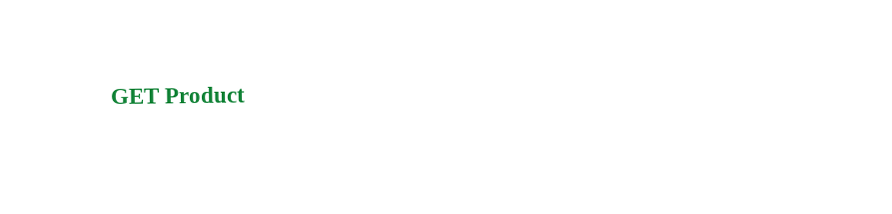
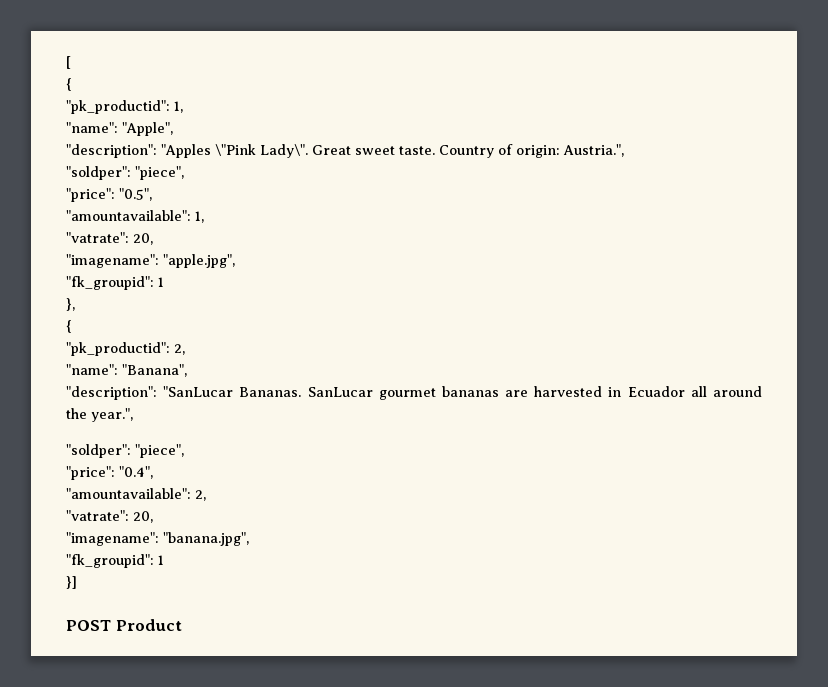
[110,88,159,105] GET -> [66,56,71,69] [66,78,72,91] [66,100,183,114] [66,122,173,136] [66,144,624,158] [66,166,184,180] [66,188,152,202] [66,210,204,223] [66,232,153,245] [66,254,235,268] [66,276,164,290] [66,298,75,311] [66,320,72,333] [66,342,185,356] [66,364,187,377] [66,386,762,400] [66,408,133,422] [66,444,184,458] [66,466,153,480] [66,488,206,501] [66,510,153,523] [66,532,249,546] [66,554,164,568] [66,576,77,589] [66,620,111,631] [ // { // "pk_productid": 1, // "name": "Apple", // "description": "Apples \"Pink Lady\". Great sweet taste. Country of origin: Austria.", // "soldper": "piece", // "price": "0.5", // "amountavailable": 1, // "vatrate": 20, // "imagename": "apple.jpg", // "fk_groupid": 1 // }, // { // "pk_productid": 2, // "name": "Banana", // "description": "SanLucar Bananas. SanLucar gourmet bananas are harvested in Ecuador all around the year.", // "soldper": "piece", // "price": "0.4", // "amountavailable": 2, // "vatrate": 20, // "imagename": "banana.jpg", // "fk_groupid": 1 // }] // POST

